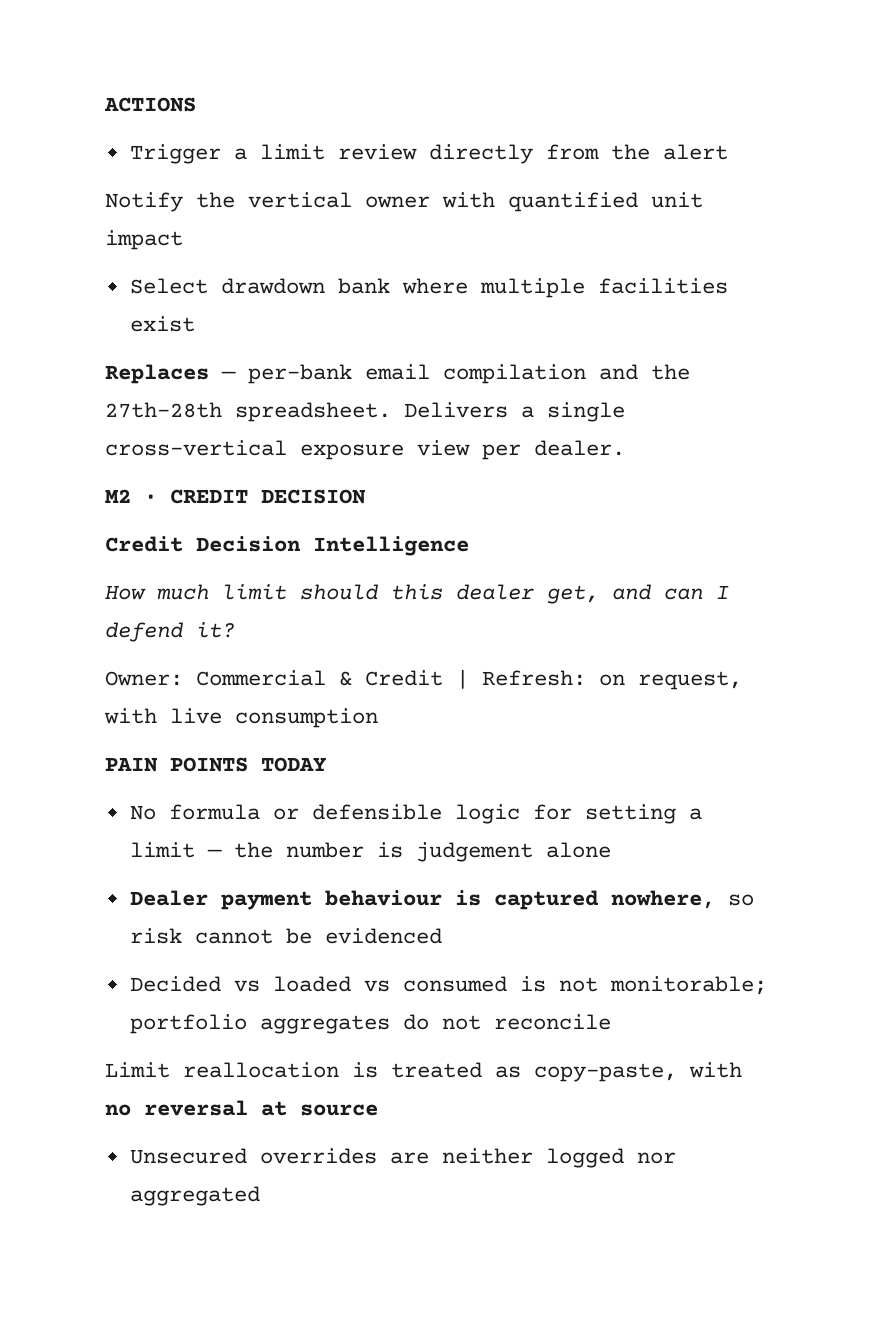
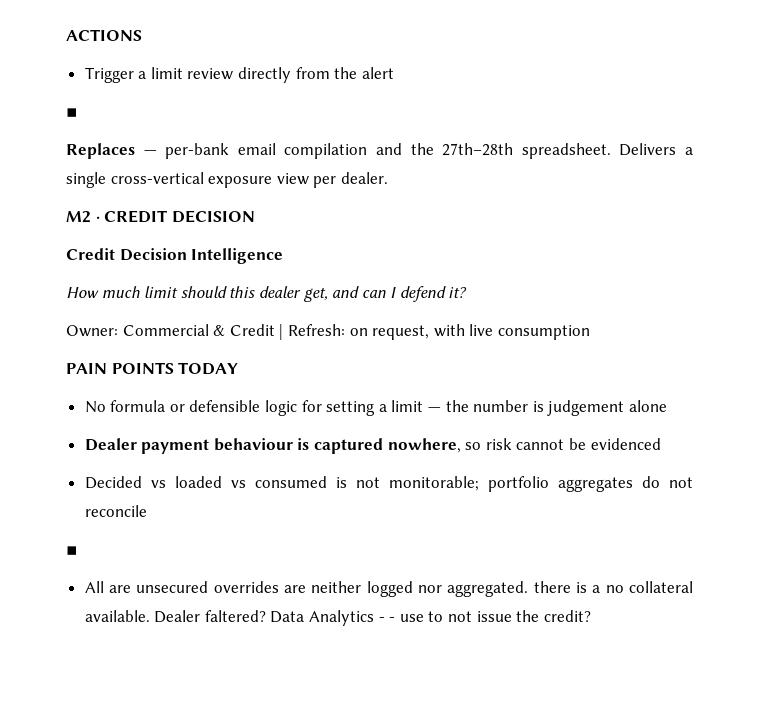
[105,192,703,212] [105,230,183,250] [129,278,728,298] [129,316,195,332] Notify the vertical owner with quantified unit impact // Select drawdown bank where multiple facilities exist -> [66,108,78,117] ▪
[105,1062,742,1082] [105,1100,378,1116] [129,1148,247,1164] Limit reallocation is treated as copy-paste, with no reversal at source // Unsecured -> [66,546,78,555] [84,581,209,593] ▪ // All are unsecured
[129,1186,260,1206] aggregated -> [447,581,693,597] [84,610,591,626] aggregated. there is a no collateral available. Dealer faltered? Data Analytics - - use to not issue the credit?

